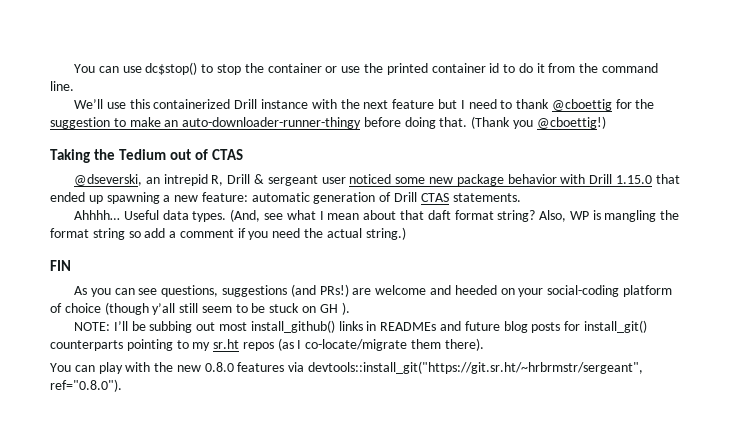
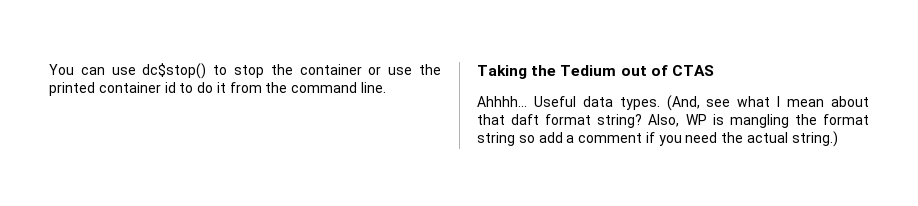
[74,99,655,111] [50,116,606,129] // We’ll use this containerized Drill instance with the next feature but I need to thank @cboettig for the suggestion to make an auto-downloader-runner-thingy before doing that. (Thank you @cboettig!) -> (387, 87) none
[74,174,680,186] [50,192,521,204] // @dseverski, an intrepid R, Drill & sergeant user noticed some new package behavior with Drill 1.15.0 that ended up spawning a new feature: automatic generation of Drill CTAS statements. -> (714, 70) none
[50,260,71,271] [74,284,672,297] [50,302,350,315] [74,320,647,333] [50,338,484,351] [50,361,644,374] [50,379,122,392] // FIN // As you can see questions, suggestions (and PRs!) are welcome and heeded on your social-coding platform of choice (though y’all still seem to be stuck on GH ). // NOTE: I’ll be subbing out most install_github() links in READMEs and future blog posts for install_git() counterparts pointing to my sr.ht repos (as I co-locate/migrate them there). // You can play with the new 0.8.0 features via devtools::install_git("https://git.sr.ht/~hrbrmstr/sergeant", ref="0.8.0"). -> (838, 139) none

